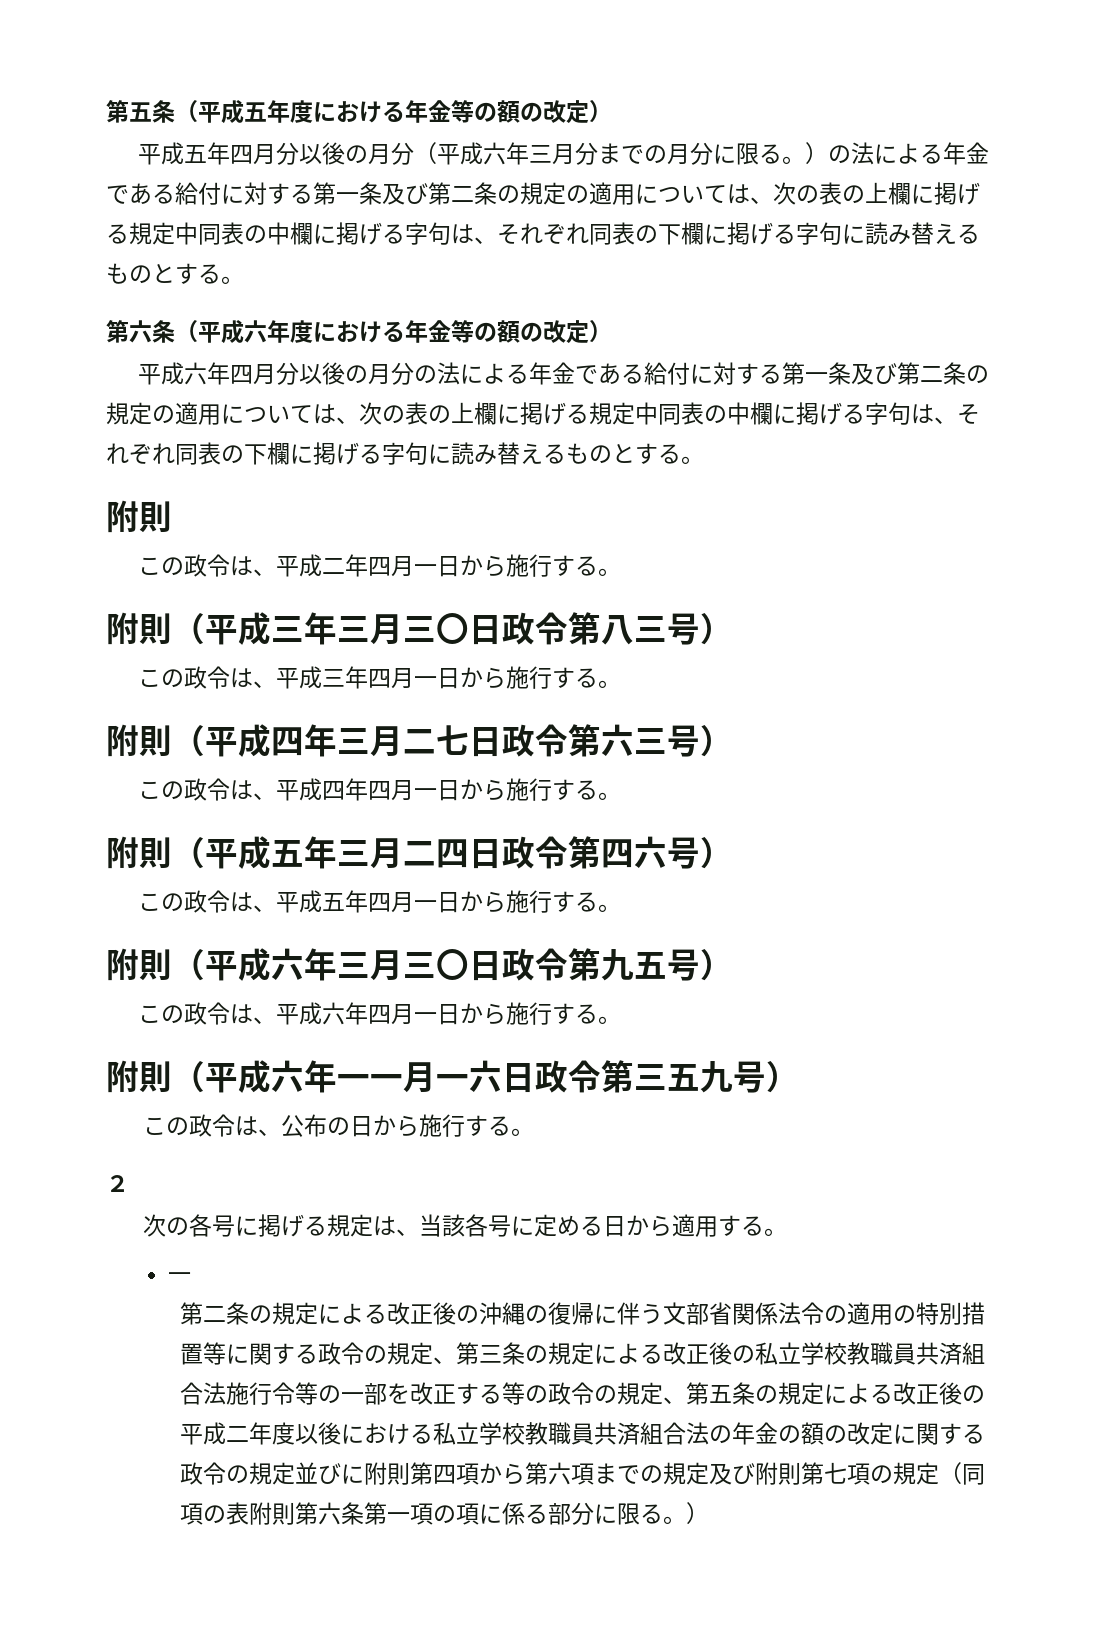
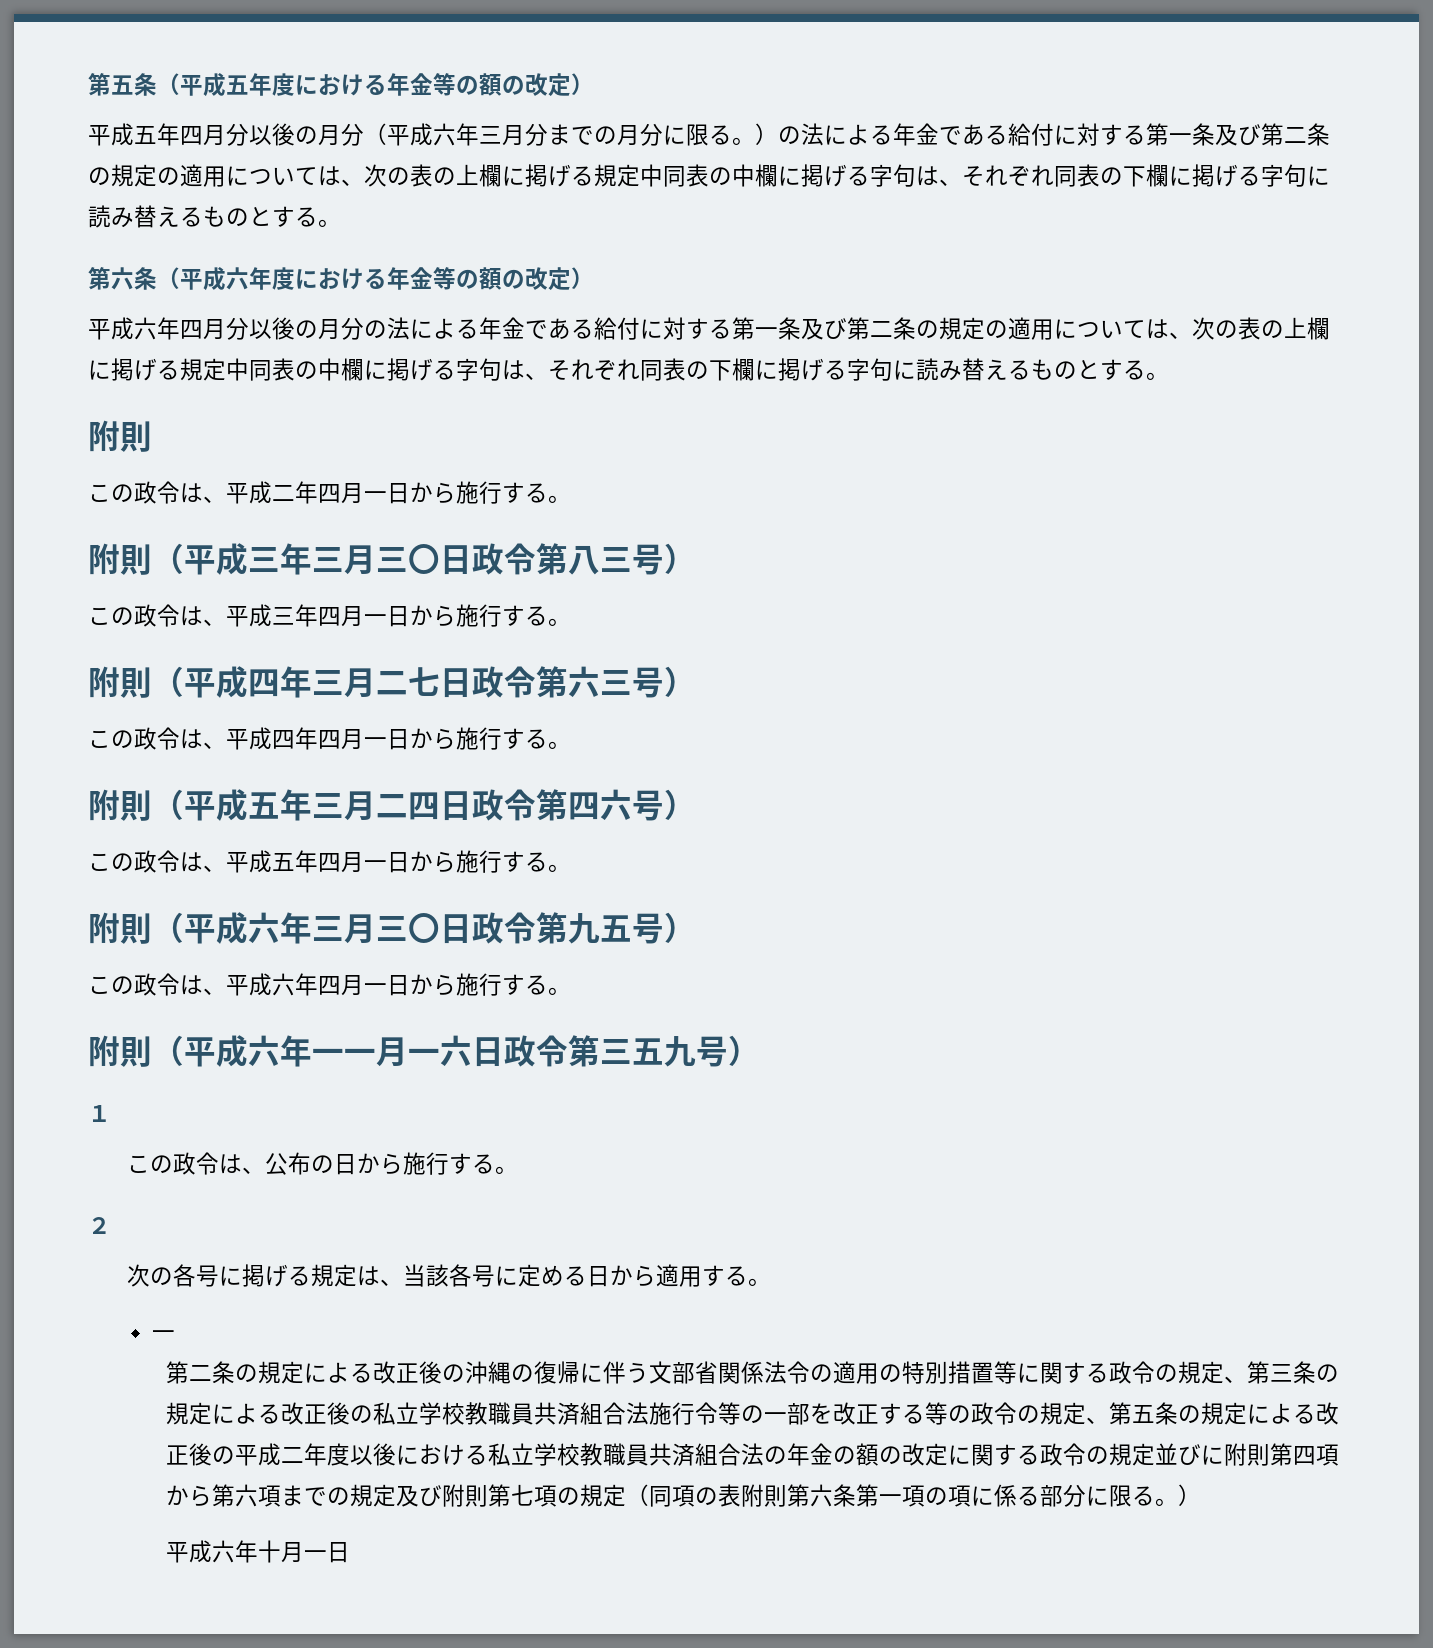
(799, 1077) none -> [88,1105,111,1122] // １
(709, 1513) none -> [166,1540,351,1563] // 平成六年十月一日

